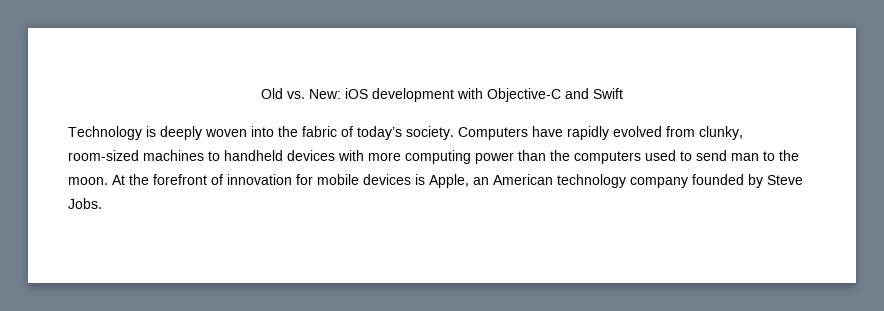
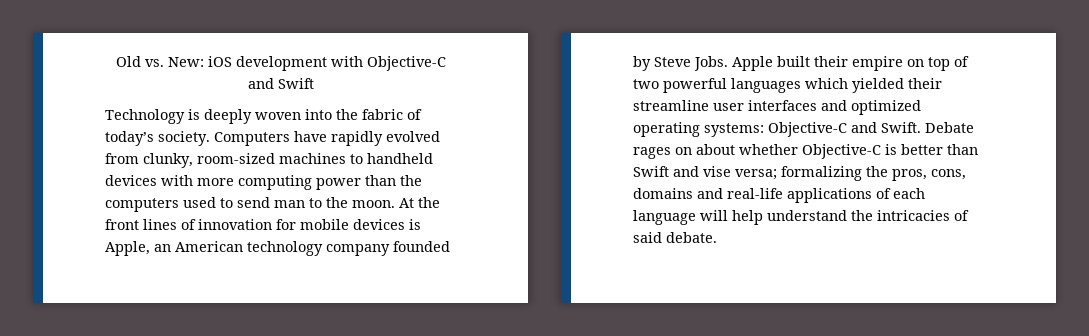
[153,174,207,185] forefront -> [105,219,177,230] front lines
(102, 203) none -> [732,56,969,71] [633,78,942,93] [633,100,921,115] [633,122,974,137] [633,144,978,159] [633,166,966,181] [633,188,925,203] [633,210,969,225] [633,232,717,243] Apple built their empire on top of two powerful languages which yielded their streamline user interfaces and optimized operating systems: Objective-C and Swift. Debate rages on about whether Objective-C is better than Swift and vise versa; formalizing the pros, cons, domains and real-life applications of each language will help understand the intricacies of said debate.

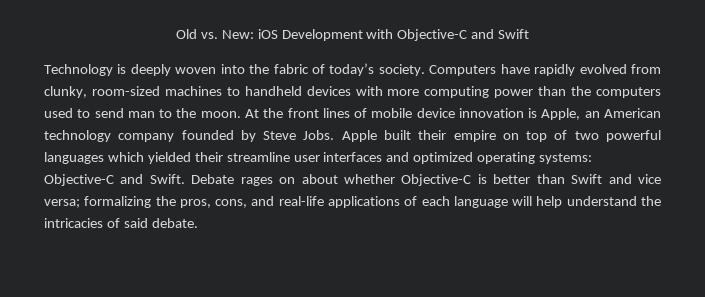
[235,56,327,71] development -> [281,29,363,41] Development
[198,219,405,230] innovation for mobile devices -> [371,108,524,118] mobile device innovation
[703,166,731,177] vise -> [638,174,662,184] vice
[633,188,693,199] domains -> (248, 203) none

